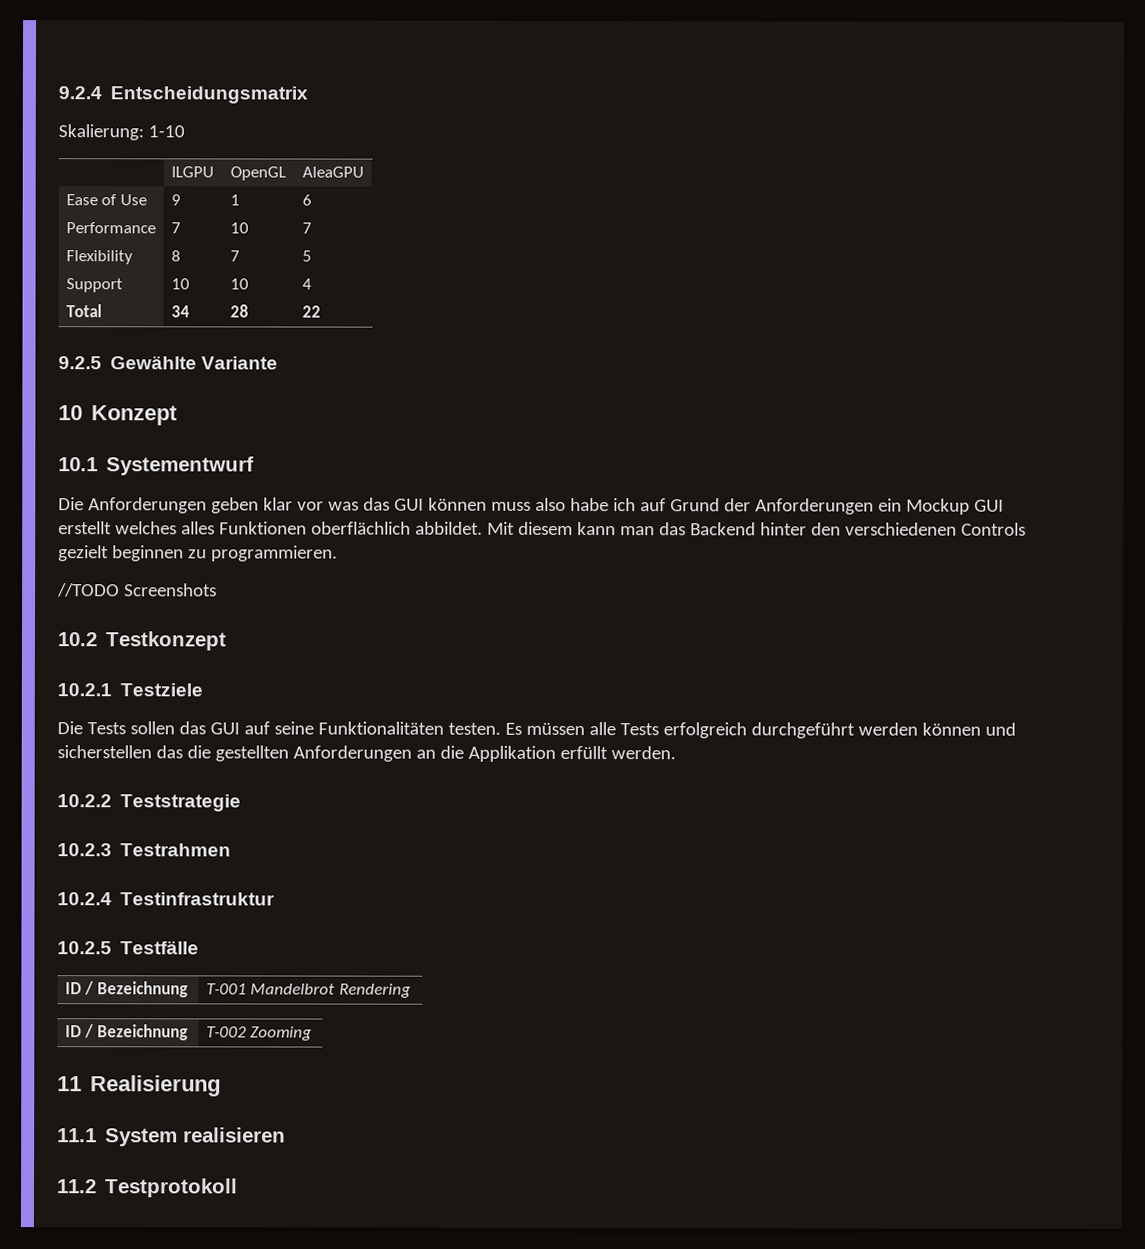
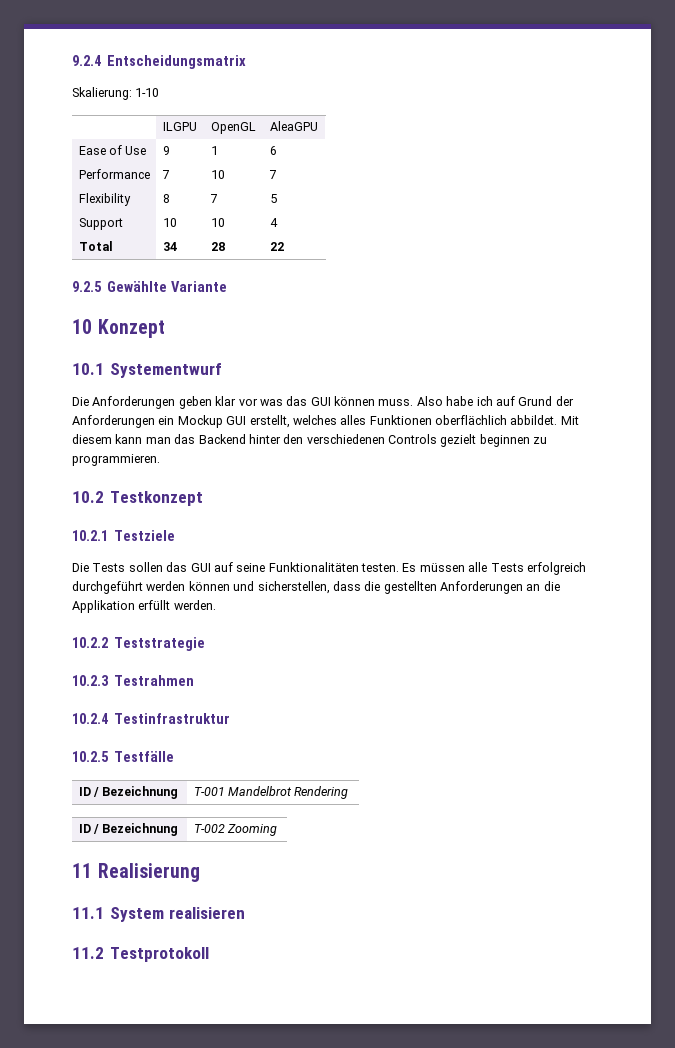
[490,497,566,511] muss also -> [378,396,443,406] muss. Also
[58,521,112,535] erstellt -> [249,415,290,428] erstellt,
[57,583,217,598] // //TODO Screenshots -> (160, 460) none
[57,745,183,759] sicherstellen das -> [257,581,361,594] sicherstellen, dass

